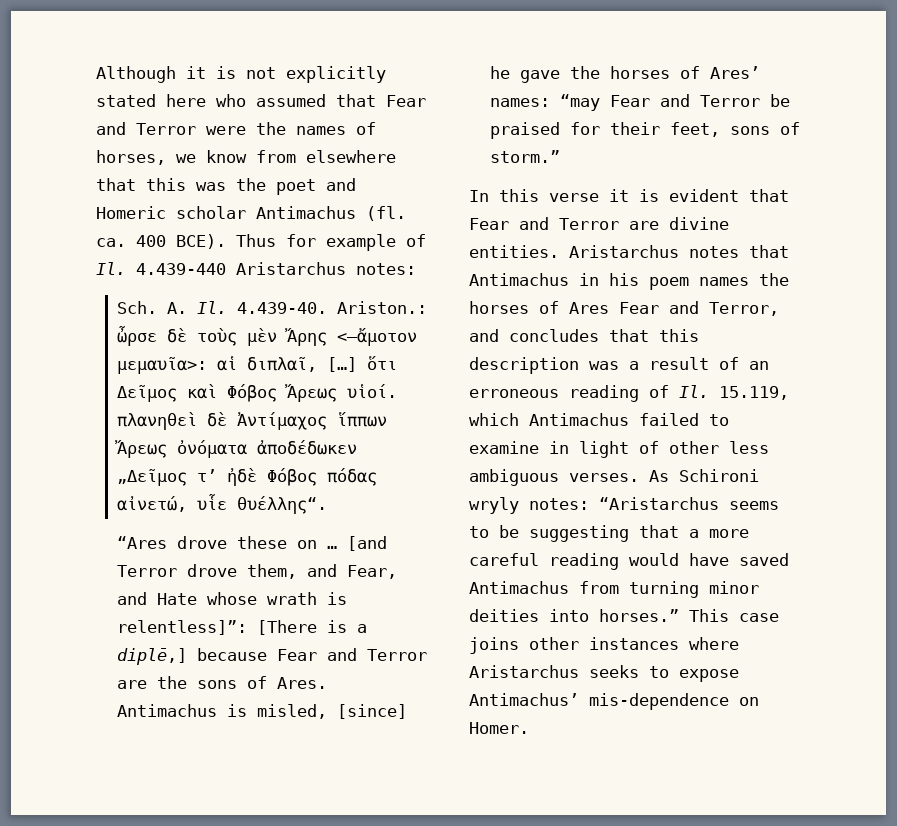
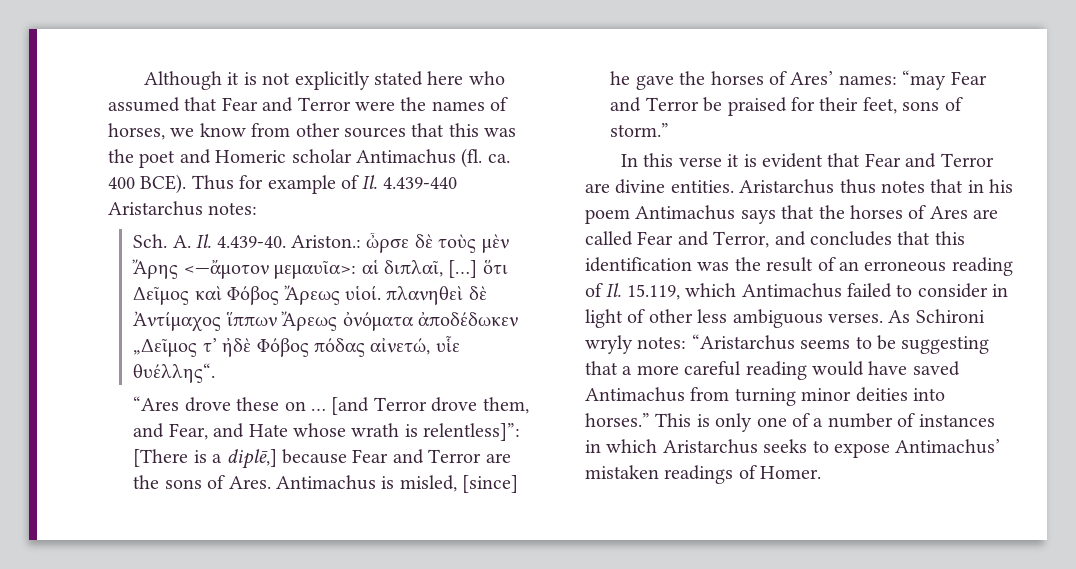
[306,150,396,163] elsewhere -> [295,123,406,138] other sources
(679, 251) none -> [839,179,876,194] thus
[469,273,569,286] Antimachus -> (964, 186) none
[699,277,749,286] names -> [635,205,815,224] Antimachus says that
(609, 308) none -> [973,209,999,219] [585,231,633,246] are called
[469,357,639,374] description was a -> [585,257,761,272] identification was the
[469,441,539,454] examine -> [917,283,988,298] consider
[739,613,779,622] [469,637,739,654] case joins other instances where -> [696,413,995,432] [585,439,658,453] is only one of a number of instances in which
[589,693,759,710] mis-dependence on -> [585,465,757,484] mistaken readings of

